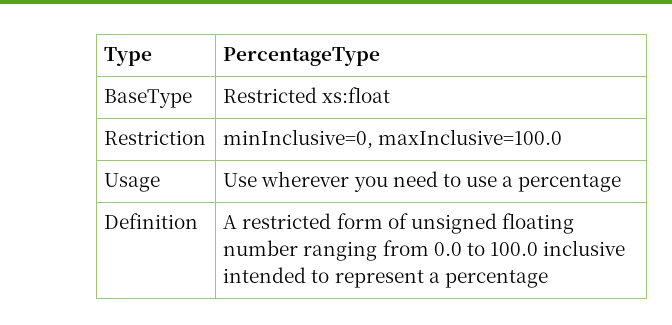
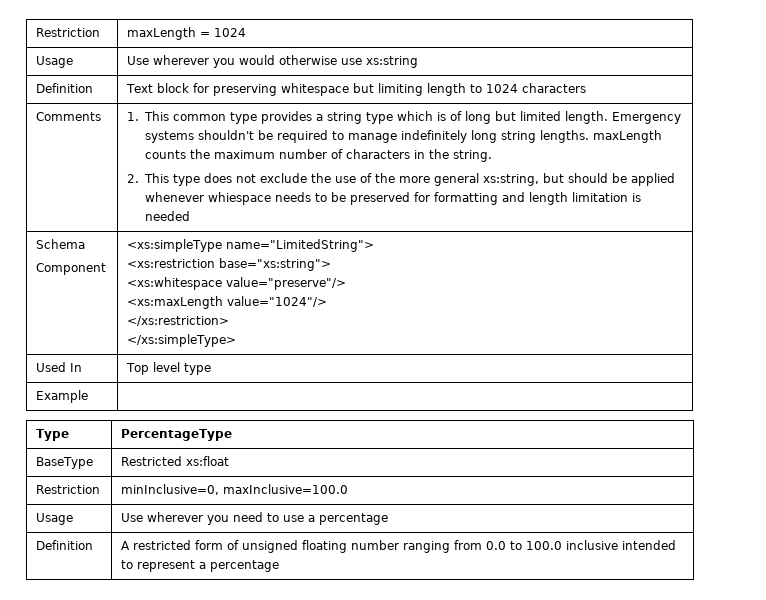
(104, 56) none -> [36,28,101,37] [127,27,247,40] [36,56,74,68] [127,55,419,68] [36,83,94,93] [126,83,586,96] [36,112,102,121] [127,111,682,124] [145,130,663,143] [145,149,493,162] [127,173,676,186] [145,192,642,205] [145,211,191,221] [36,239,86,249] [36,263,107,275] [127,239,374,252] [127,258,332,271] [127,277,347,290] [127,296,328,309] [127,316,230,326] [127,334,237,347] [36,362,83,372] [126,362,211,375] [36,390,89,403] Restriction | maxLength = 1024 // Usage | Use wherever you would otherwise use xs:string // Definition | Text block for preserving whitespace but limiting length to 1024 characters // Comments | 1. This common type provides a string type which is of long but limited length. Emergency systems shouldn't be required to manage indefinitely long string lengths. maxLength counts the maximum number of characters in the string. // 2. This type does not exclude the use of the more general xs:string, but should be applied whenever whiespace needs to be preserved for formatting and length limitation is needed // Schema // Component | <xs:simpleType name="LimitedString"> // <xs:restriction base="xs:string"> // <xs:whitespace value="preserve"/> // <xs:maxLength value="1024"/> // </xs:restriction> // </xs:simpleType> // Used In | Top level type // Example | //

